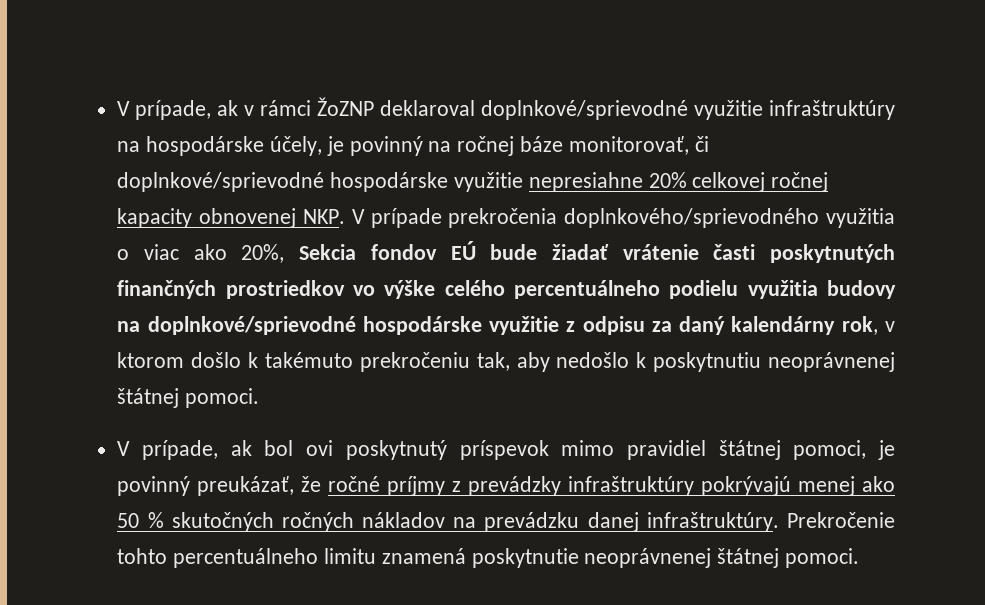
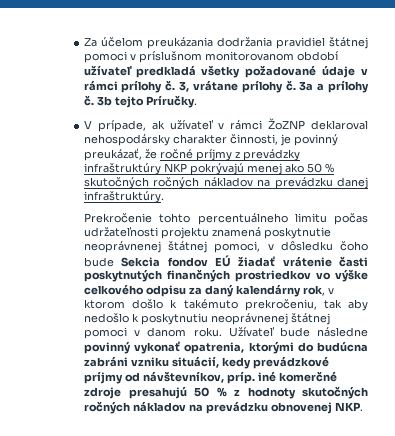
[117,100,239,120] V prípade, ak -> [83,37,368,49] [83,51,338,63] [83,65,369,78] [83,80,370,93] [83,95,197,108] [83,120,213,132] Za účelom preukázania dodržania pravidiel štátnej pomoci v príslušnom monitorovanom období užívateľ predkladá všetky požadované údaje v rámci prílohy č. 3, vrátane prílohy č. 3a a prílohy č. 3b tejto Príručky. // V prípade, ak užívateľ
[481,100,895,120] [117,136,709,156] [117,172,829,192] [117,208,895,228] [117,241,895,263] [117,280,896,299] [117,316,896,335] [117,352,896,372] [117,388,260,408] [117,440,867,460] doplnkové/sprievodné využitie infraštruktúry na hospodárske účely, je povinný na ročnej báze monitorovať, či doplnkové/sprievodné hospodárske využitie nepresiahne 20% celkovej ročnej kapacity obnovenej NKP. V prípade prekročenia doplnkového/sprievodného využitia o viac ako 20%, Sekcia fondov EÚ bude žiadať vrátenie časti poskytnutých finančných prostriedkov vo výške celého percentuálneho podielu využitia budovy na doplnkové/sprievodné hospodárske využitie z odpisu za daný kalendárny rok, v ktorom došlo k takémuto prekročeniu tak, aby nedošlo k poskytnutiu neoprávnenej štátnej pomoci. // V prípade, ak bol ovi poskytnutý príspevok mimo pravidiel štátnej pomoci, -> [83,134,278,146] nehospodársky charakter činnosti,
(695, 486) none -> [163,163,187,172] NKP
(779, 522) none -> (164, 197) //
(376, 556) none -> [333,213,368,225] [84,227,210,239] počas udržateľnosti projektu
[784,548,859,568] pomoci. -> [214,241,368,253] [84,255,368,267] [84,269,368,282] [84,284,335,297] [84,299,368,311] [84,313,331,325] [84,327,368,339] [84,341,368,354] [84,356,330,369] [84,371,338,384] [84,386,368,399] [84,401,364,414] pomoci, v dôsledku čoho bude Sekcia fondov EÚ žiadať vrátenie časti poskytnutých finančných prostriedkov vo výške celkového odpisu za daný kalendárny rok, v ktorom došlo k takémuto prekročeniu, tak aby nedošlo k poskytnutiu neoprávnenej štátnej pomoci v danom roku. Užívateľ bude následne povinný vykonať opatrenia, ktorými do budúcna zabráni vzniku situácií, kedy prevádzkové príjmy od návštevníkov, príp. iné komerčné zdroje presahujú 50 % z hodnoty skutočných ročných nákladov na prevádzku obnovenej NKP.

